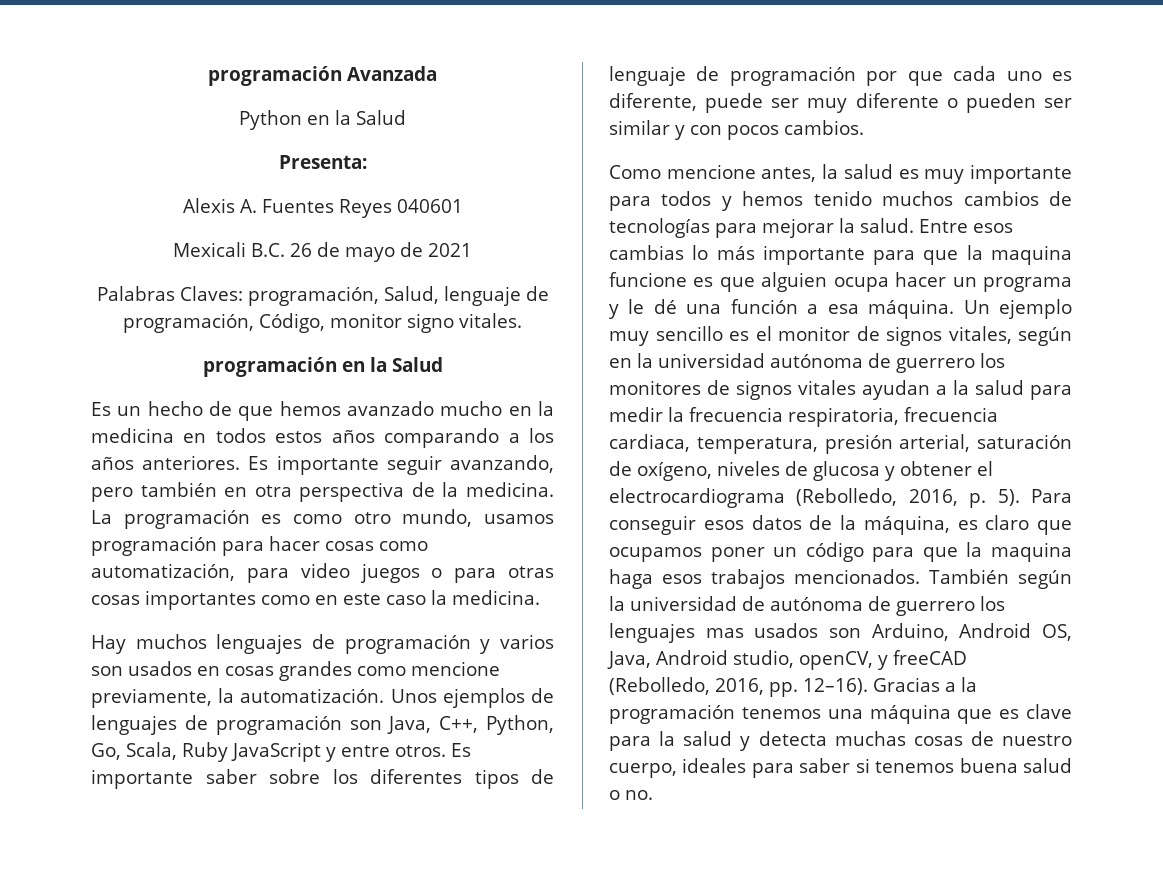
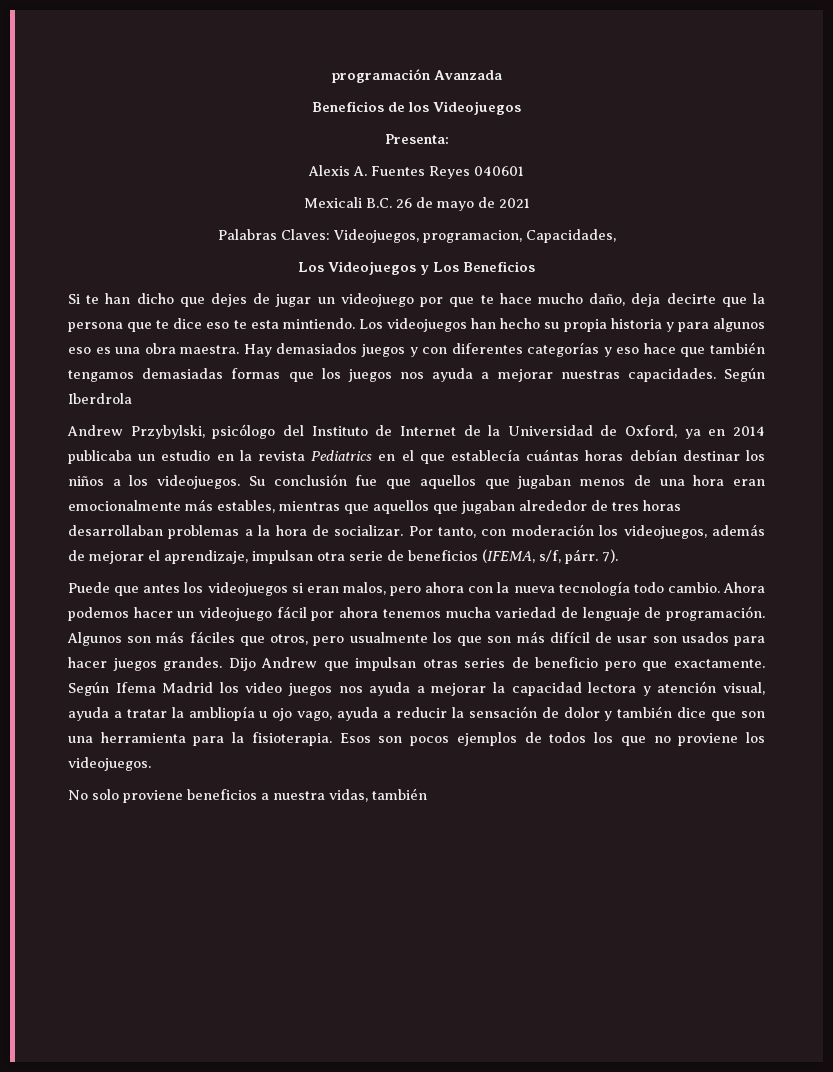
[239,110,406,130] Python en la Salud -> [312,101,521,115] Beneficios de los Videojuegos
[247,286,549,306] [123,313,522,333] [202,357,443,377] [91,401,554,421] [91,428,554,448] [91,455,554,475] [91,482,554,502] [91,509,554,529] [91,536,428,556] [91,563,554,583] [91,590,540,610] [91,634,554,654] [91,661,500,681] [91,688,554,708] [91,715,554,735] [91,742,471,762] [91,769,554,789] [609,66,1072,86] [609,93,1072,113] [609,120,864,140] [609,164,1072,184] [609,191,1072,211] [609,218,1013,238] [609,245,1072,265] [609,272,1072,292] [609,299,1072,319] [609,326,1072,346] [609,353,1005,373] [609,380,1072,400] [609,407,998,427] [609,434,1072,454] [609,461,993,481] [609,488,1072,508] [609,515,1072,535] [609,542,1072,562] [609,569,1072,589] [609,596,1005,616] [609,623,1072,643] [607,650,967,670] [609,677,977,697] [609,704,1072,724] [609,731,1072,751] [609,758,1072,778] [609,790,653,800] programación, Salud, lenguaje de programación, Código, monitor signo vitales. // programación en la Salud // Es un hecho de que hemos avanzado mucho en la medicina en todos estos años comparando a los años anteriores. Es importante seguir avanzando, pero también en otra perspectiva de la medicina. La programación es como otro mundo, usamos programación para hacer cosas como automatización, para video juegos o para otras cosas importantes como en este caso la medicina. // Hay muchos lenguajes de programación y varios son usados en cosas grandes como mencione previamente, la automatización. Unos ejemplos de lenguajes de programación son Java, C++, Python, Go, Scala, Ruby JavaScript y entre otros. Es importante saber sobre los diferentes tipos de lenguaje de programación por que cada uno es diferente, puede ser muy diferente o pueden ser similar y con pocos cambios. // Como mencione antes, la salud es muy importante para todos y hemos tenido muchos cambios de tecnologías para mejorar la salud. Entre esos cambias lo más importante para que la maquina funcione es que alguien ocupa hacer un programa y le dé una función a esa máquina. Un ejemplo muy sencillo es el monitor de signos vitales, según en la universidad autónoma de guerrero los monitores de signos vitales ayudan a la salud para medir la frecuencia respiratoria, frecuencia cardiaca, temperatura, presión arterial, saturación de oxígeno, niveles de glucosa y obtener el electrocardiograma (Rebolledo, 2016, p. 5). Para conseguir esos datos de la máquina, es claro que ocupamos poner un código para que la maquina haga esos trabajos mencionados. También según la universidad de autónoma de guerrero los lenguajes mas usados son Arduino, Android OS, Java, Android studio, openCV, y freeCAD (Rebolledo, 2016, pp. 12–16). Gracias a la programación tenemos una máquina que es clave para la salud y detecta muchas cosas de nuestro cuerpo, ideales para saber si tenemos buena salud o no. -> [332,229,616,243] [298,261,535,275] [68,293,766,307] [68,318,766,332] [68,342,765,357] [68,368,765,382] [68,393,132,404] [67,424,765,439] [68,449,765,464] [68,474,766,489] [68,499,681,514] [68,524,765,539] [68,549,618,564] [68,581,765,596] [68,606,765,621] [67,631,766,646] [68,657,766,671] [68,681,766,696] [68,706,766,721] [68,732,766,746] [68,757,151,771] [68,788,427,803] Videojuegos, programacion, Capacidades, // Los Videojuegos y Los Beneficios // Si te han dicho que dejes de jugar un videojuego por que te hace mucho daño, deja decirte que la persona que te dice eso te esta mintiendo. Los videojuegos han hecho su propia historia y para algunos eso es una obra maestra. Hay demasiados juegos y con diferentes categorías y eso hace que también tengamos demasiadas formas que los juegos nos ayuda a mejorar nuestras capacidades. Según Iberdrola // Andrew Przybylski, psicólogo del Instituto de Internet de la Universidad de Oxford, ya en 2014 publicaba un estudio en la revista Pediatrics en el que establecía cuántas horas debían destinar los niños a los videojuegos. Su conclusión fue que aquellos que jugaban menos de una hora eran emocionalmente más estables, mientras que aquellos que jugaban alrededor de tres horas desarrollaban problemas a la hora de socializar. Por tanto, con moderación los videojuegos, además de mejorar el aprendizaje, impulsan otra serie de beneficios (IFEMA, s/f, párr. 7). // Puede que antes los videojuegos si eran malos, pero ahora con la nueva tecnología todo cambio. Ahora podemos hacer un videojuego fácil por ahora tenemos mucha variedad de lenguaje de programación. Algunos son más fáciles que otros, pero usualmente los que son más difícil de usar son usados para hacer juegos grandes. Dijo Andrew que impulsan otras series de beneficio pero que exactamente. Según Ifema Madrid los video juegos nos ayuda a mejorar la capacidad lectora y atención visual, ayuda a tratar la ambliopía u ojo vago, ayuda a reducir la sensación de dolor y también dice que son una herramienta para la fisioterapia. Esos son pocos ejemplos de todos los que no proviene los videojuegos. // No solo proviene beneficios a nuestra vidas, también

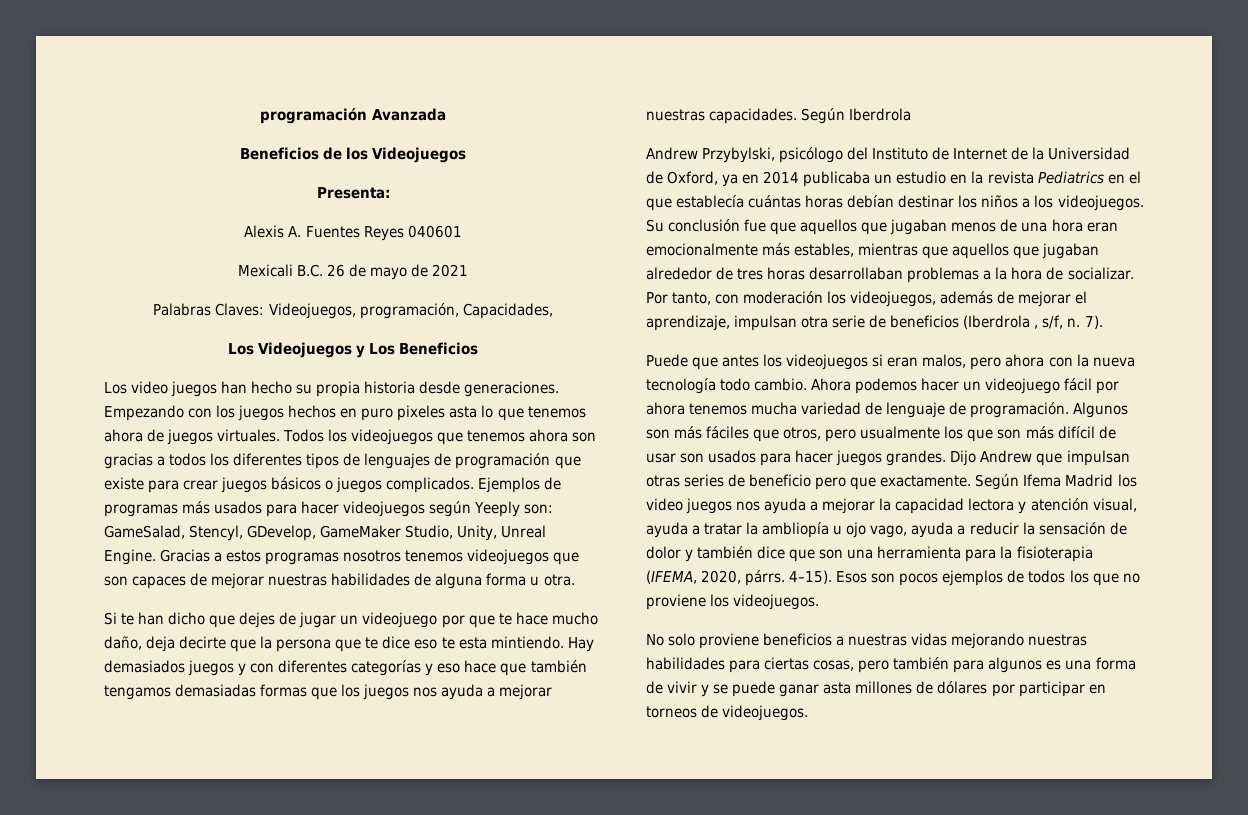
[422,230,522,243] programacion, -> [359,303,459,319] programación,
(535, 266) none -> [104,381,560,397] [104,405,586,421] [104,429,597,445] [104,453,581,469] [104,477,562,493] [104,501,554,517] [104,525,547,541] [104,549,580,565] [104,573,575,589] // Los video juegos han hecho su propia historia desde generaciones. Empezando con los juegos hechos en puro pixeles asta lo que tenemos ahora de juegos virtuales. Todos los videojuegos que tenemos ahora son gracias a todos los diferentes tipos de lenguajes de programación que existe para crear juegos básicos o juegos complicados. Ejemplos de programas más usados para hacer videojuegos según Yeeply son: GameSalad, Stencyl, GDevelop, GameMaker Studio, Unity, Unreal Engine. Gracias a estos programas nosotros tenemos videojuegos que son capaces de mejorar nuestras habilidades de alguna forma u otra.
[358,318,766,332] [68,343,240,354] Los videojuegos han hecho su propia historia y para algunos eso es una obra maestra. -> (564, 642) none
[482,549,598,564] (IFEMA, s/f, párr. -> [963,315,1081,329] (Iberdrola , s/f, n.
[251,732,332,746] fisioterapia. -> [1016,546,1093,562] [646,570,833,586] fisioterapia (IFEMA, 2020, párrs. 4–15).
[273,788,427,802] nuestra vidas, también -> [848,633,1088,649] [646,657,1136,673] [646,681,1106,697] [646,705,809,721] nuestras vidas mejorando nuestras habilidades para ciertas cosas, pero también para algunos es una forma de vivir y se puede ganar asta millones de dólares por participar en torneos de videojuegos.

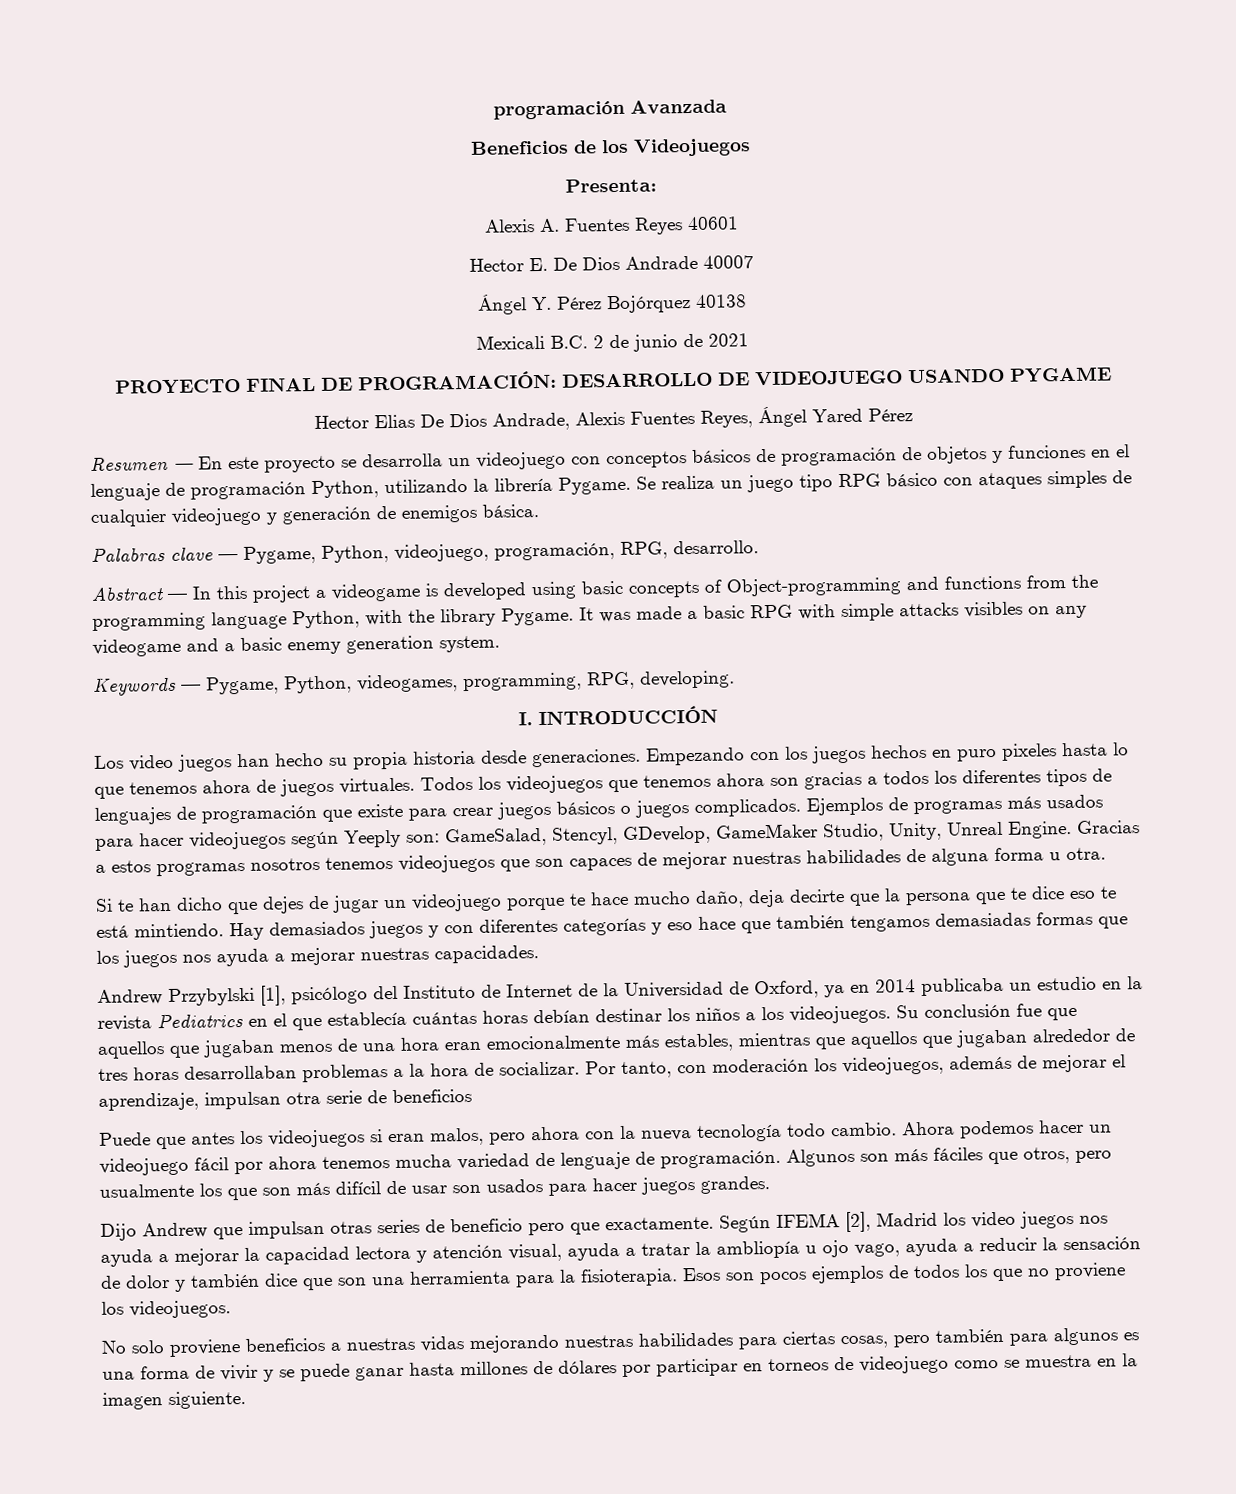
[407,225,462,238] 040601 -> [686,216,739,231] [469,255,754,272] [477,294,747,315] 40601 // Hector E. De Dios Andrade 40007 // Ángel Y. Pérez Bojórquez 40138
[326,264,408,280] 26 de mayo -> [593,334,678,352] 2 de junio
[153,303,553,319] [227,342,479,358] Palabras Claves: Videojuegos, programación, Capacidades, // Los Videojuegos y Los Beneficios -> [115,366,1112,395] [314,406,913,431] [90,444,1130,473] [90,470,1132,501] [90,504,539,527] [91,540,759,564] [91,574,1098,603] [92,601,1087,631] [92,635,500,657] [93,670,735,696] [517,705,718,726] PROYECTO FINAL DE PROGRAMACIÓN: DESARROLLO DE VIDEOJUEGO USANDO PYGAME // Hector Elias De Dios Andrade, Alexis Fuentes Reyes, Ángel Yared Pérez // Resumen — En este proyecto se desarrolla un videojuego con conceptos básicos de programación de objetos y funciones en el lenguaje de programación Python, utilizando la librería Pygame. Se realiza un juego tipo RPG básico con ataques simples de cualquier videojuego y generación de enemigos básica. // Palabras clave — Pygame, Python, videojuego, programación, RPG, desarrollo. // Abstract — In this project a videogame is developed using basic concepts of Object-programming and functions from the programming language Python, with the library Pygame. It was made a basic RPG with simple attacks visibles on any videogame and a basic enemy generation system. // Keywords — Pygame, Python, videogames, programming, RPG, developing. // I. INTRODUCCIÓN
[449,406,478,418] asta -> [1061,742,1108,757] hasta
[441,615,495,628] por que -> [506,897,565,911] porque
[458,637,487,649] esta -> [96,925,129,938] está
[801,108,912,124] [646,147,776,163] Según Iberdrola // Andrew Przybylski, -> [97,985,286,1006] // Andrew Przybylski [1],
[963,315,1103,329] (Iberdrola , s/f, n. 7). -> (472, 1096) none
(947, 458) none -> (770, 1185) //
[1023,474,1062,487] Ifema -> [776,1211,871,1233] IFEMA [2],
[1016,546,1093,562] [646,570,833,586] fisioterapia (IFEMA, 2020, párrs. 4–15). -> [580,1268,678,1287] fisioterapia.
[823,682,852,694] asta -> [409,1362,455,1376] hasta
[722,705,809,721] videojuegos. -> [859,1353,1138,1374] [102,1390,246,1410] videojuego como se muestra en la imagen siguiente.

